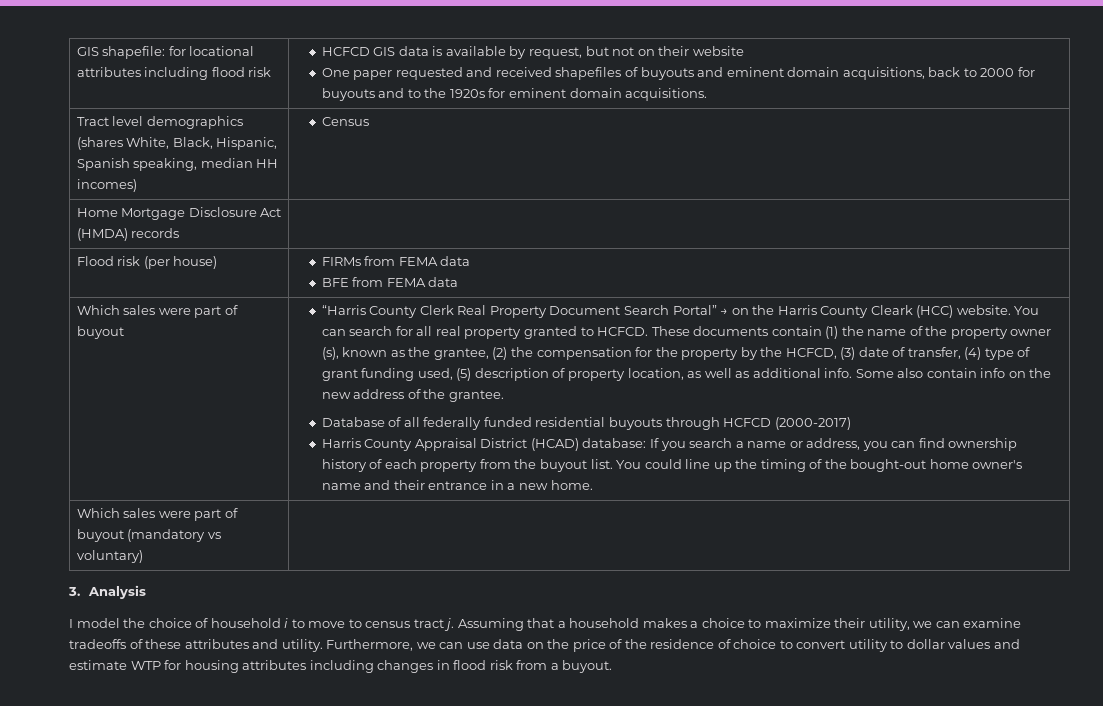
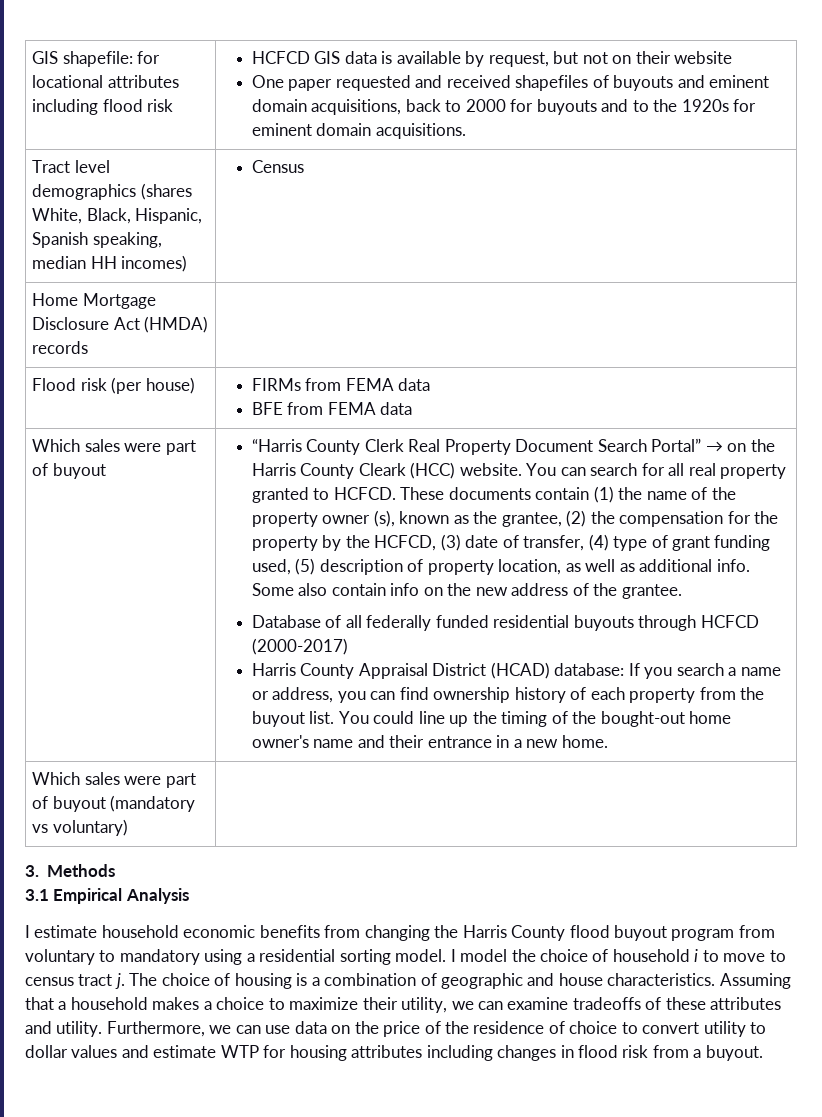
(80, 591) none -> [47,864,116,877] [25,888,123,904] Methods // 3.1 Empirical
(73, 623) none -> [34,925,775,941] [25,949,456,965] estimate household economic benefits from changing the Harris County flood buyout program from voluntary to mandatory using a residential sorting model. I
(455, 624) none -> [129,973,716,989] The choice of housing is a combination of geographic and house characteristics.

